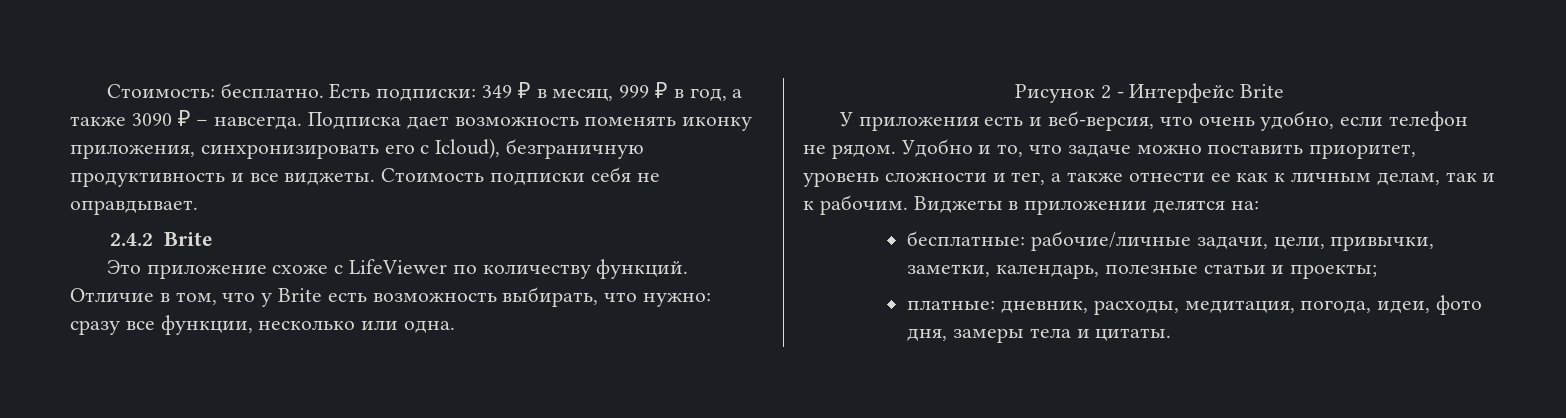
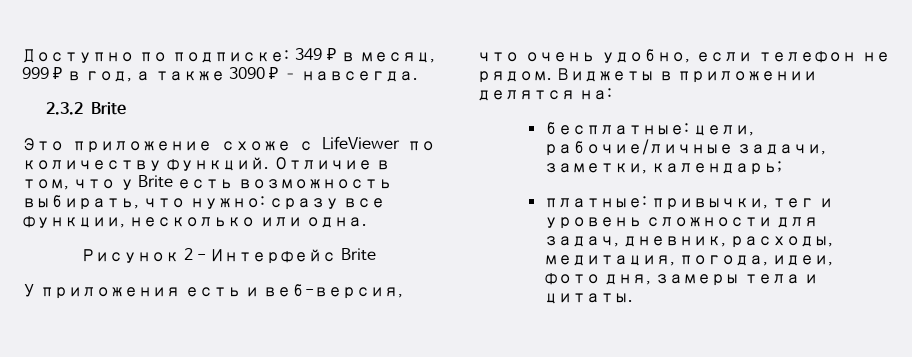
[106,83,477,101] Стоимость: бесплатно. Есть подписки: -> [22,49,290,63] Доступно по подписке:
[308,112,753,131] [70,138,645,159] [70,167,660,187] [70,200,198,215] [110,233,154,246] Подписка дает возможность поменять иконку приложения, синхронизировать его с Icloud), безграничную продуктивность и все виджеты. Стоимость подписки себя не оправдывает. // 2.4.2 -> [46,102,84,115] // 2.3.2
[900,139,1417,159] [803,172,1496,187] [803,195,908,215] Удобно и то, что задаче можно поставить приоритет, уровень сложности и тег, а также отнести ее как к личным делам, так и к рабочим. -> (552, 77) none
(1026, 238) none -> [692,125,754,136] цели,
[1273,236,1435,251] [907,264,1378,279] [907,300,996,310] цели, привычки, заметки, календарь, полезные статьи и проекты; // платные: -> [543,161,782,175] [543,196,833,210] [543,217,819,229] [543,236,619,247] заметки, календарь; // платные: привычки, тег и уровень сложности для задач,

